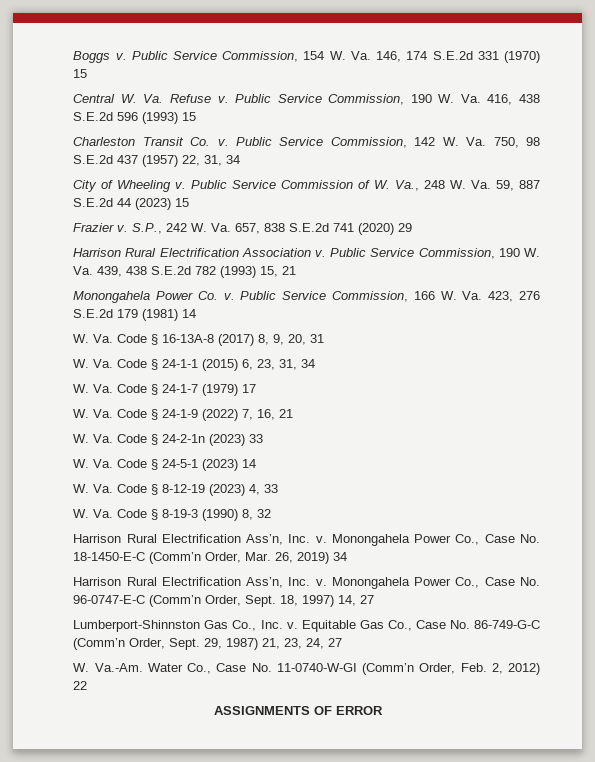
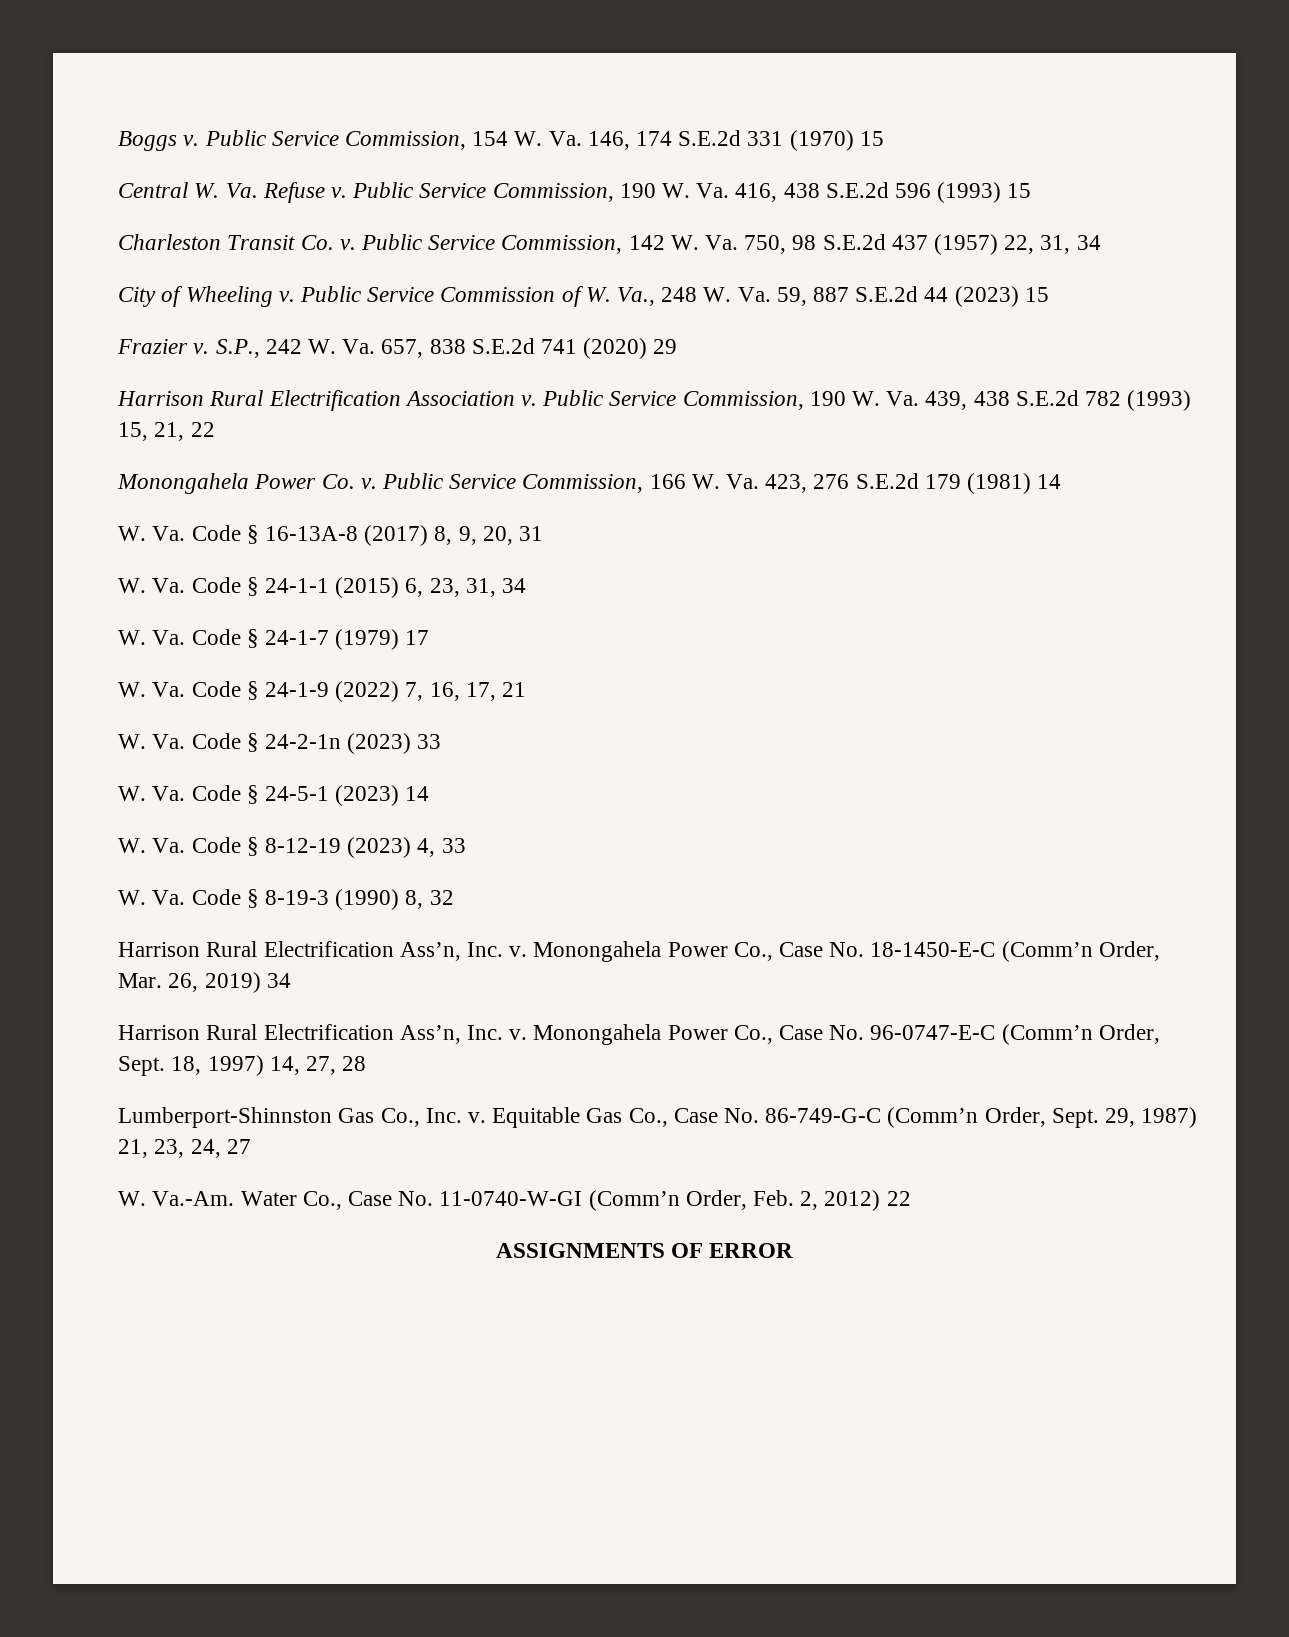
[282,266,297,275] 21 -> [154,422,215,441] 21, 22
(276, 414) none -> [465,682,496,701] 17,
[360,595,375,604] 27 -> [305,1056,367,1075] 27, 28

